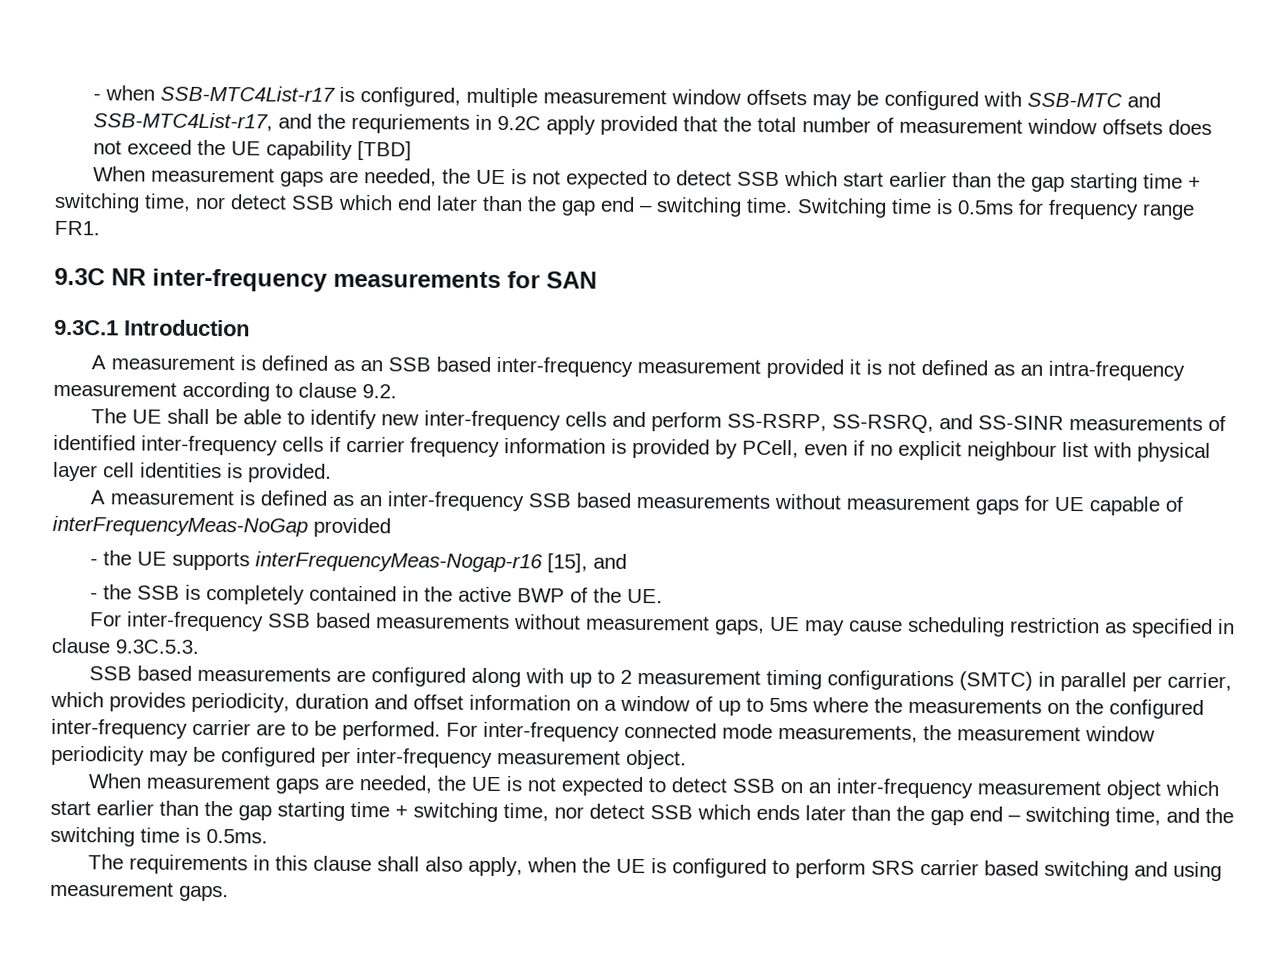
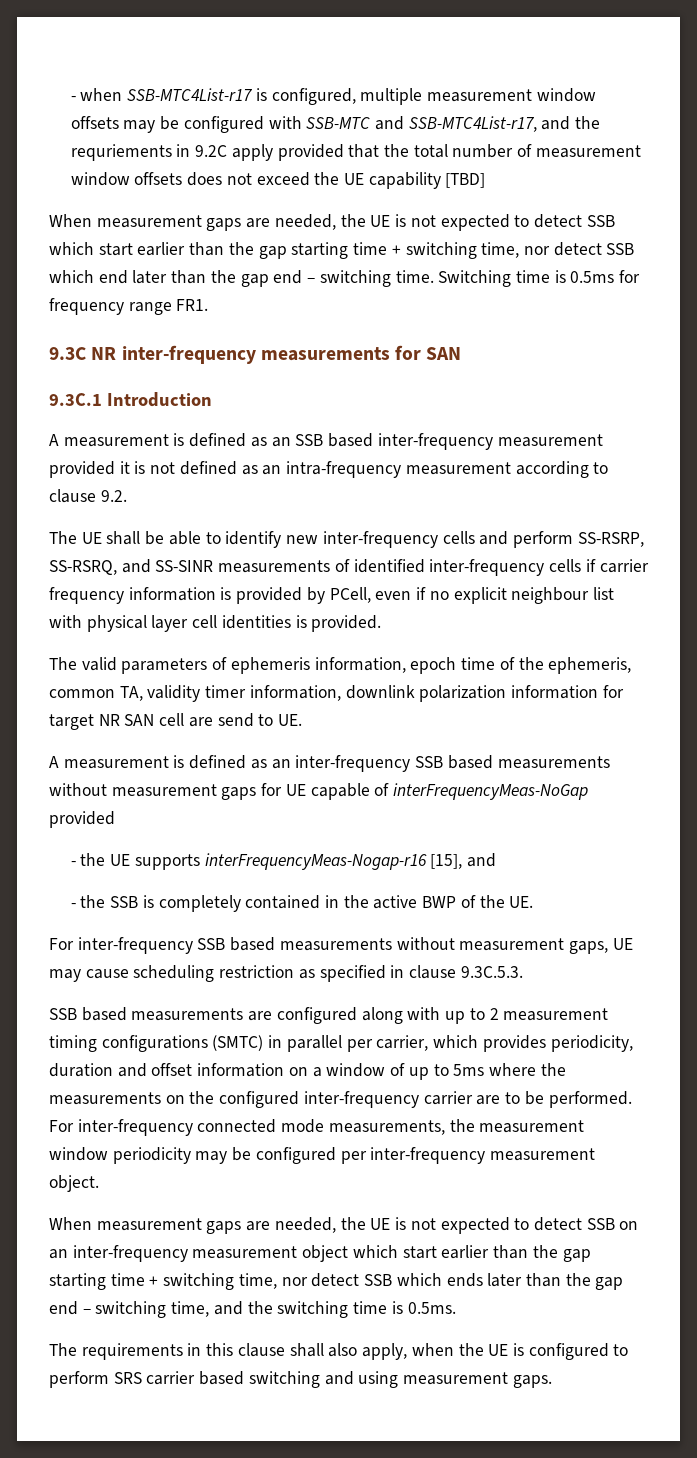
(332, 473) none -> [49,657,632,674] [49,685,624,702] [49,713,303,730] // The valid parameters of ephemeris information, epoch time of the ephemeris, common TA, validity timer information, downlink polarization information for target NR SAN cell are send to UE.

